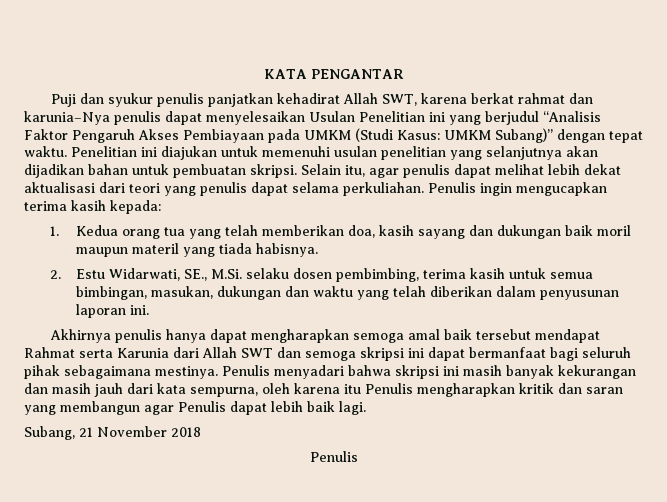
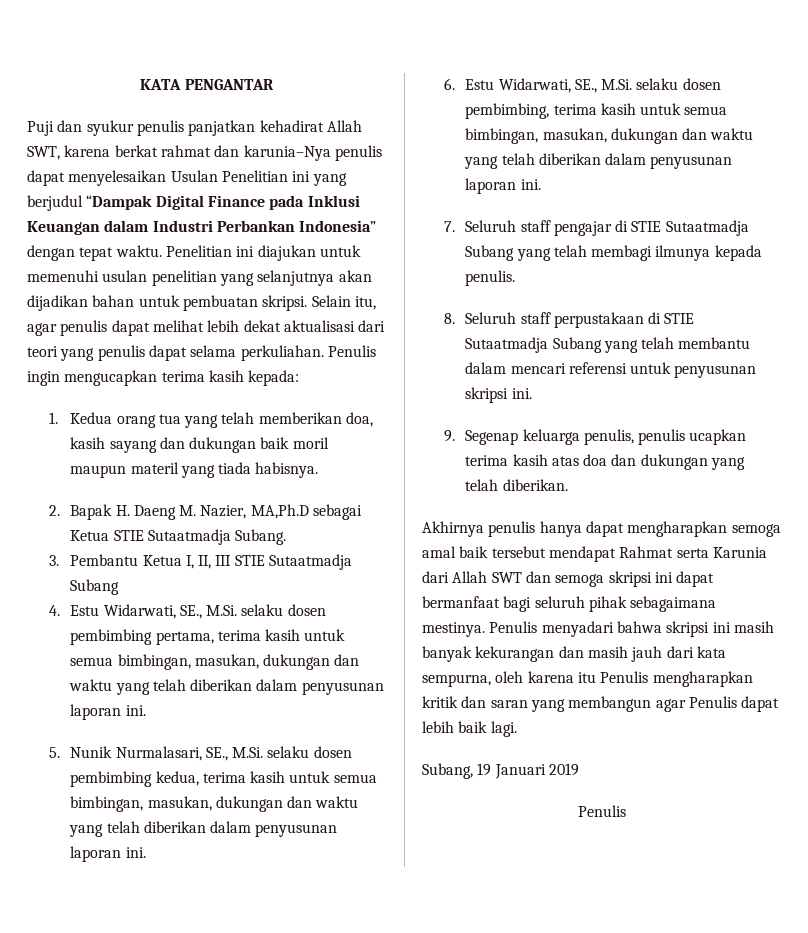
[543,111,601,122] [24,128,553,143] “Analisis Faktor Pengaruh Akses Pembiayaan pada UMKM (Studi Kasus: UMKM Subang)” -> [86,195,360,210] [27,220,377,235] “Dampak Digital Finance pada Inklusi Keuangan dalam Industri Perbankan Indonesia”
(62, 274) none -> [70,504,363,520] [70,529,287,545] [48,554,353,570] [70,579,120,595] [48,604,326,619] [70,629,346,645] [70,654,360,670] [69,679,384,695] [70,704,146,720] [48,746,352,761] [70,771,377,787] [70,796,359,812] [69,821,338,837] [70,846,146,862] [443,78,455,90] Bapak H. Daeng M. Nazier, MA,Ph.D sebagai Ketua STIE Sutaatmadja Subang. // 3. Pembantu Ketua I, II, III STIE Sutaatmadja Subang // 4. Estu Widarwati, SE., M.Si. selaku dosen pembimbing pertama, terima kasih untuk semua bimbingan, masukan, dukungan dan waktu yang telah diberikan dalam penyusunan laporan ini. // 5. Nunik Nurmalasari, SE., M.Si. selaku dosen pembimbing kedua, terima kasih untuk semua bimbingan, masukan, dukungan dan waktu yang telah diberikan dalam penyusunan laporan ini. // 6.
(150, 310) none -> [443,220,749,236] [465,245,762,261] [465,270,516,286] [443,312,695,328] [465,337,751,353] [465,362,757,378] [465,387,532,403] [443,429,747,445] [465,454,746,470] [465,479,568,491] // 7. Seluruh staff pengajar di STIE Sutaatmadja Subang yang telah membagi ilmunya kepada penulis. // 8. Seluruh staff perpustakaan di STIE Sutaatmadja Subang yang telah membantu dalam mencari referensi untuk penyusunan skripsi ini. // 9. Segenap keluarga penulis, penulis ucapkan terima kasih atas doa dan dukungan yang telah diberikan.
[79,426,201,437] 21 November 2018 -> [477,763,579,779] 19 Januari 2019

